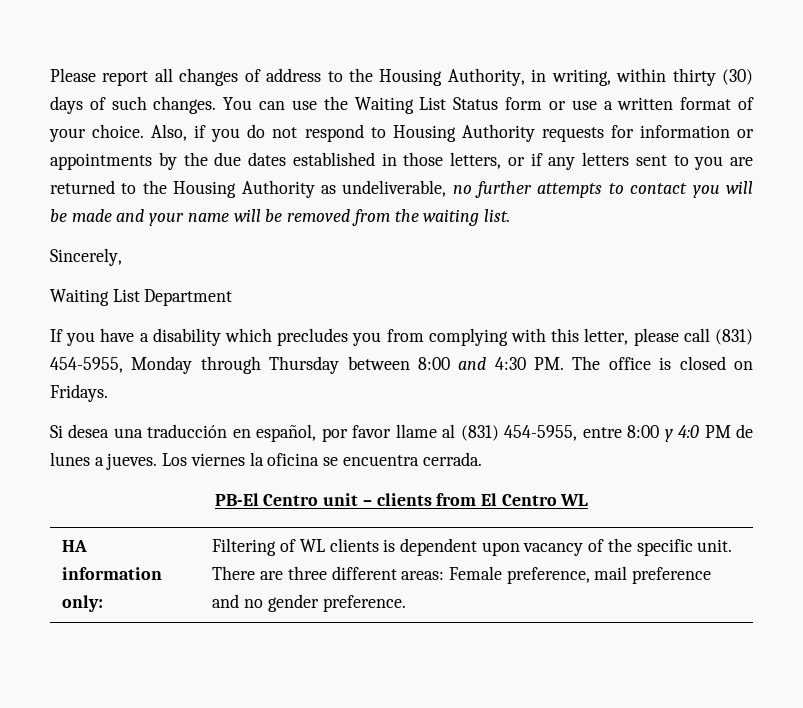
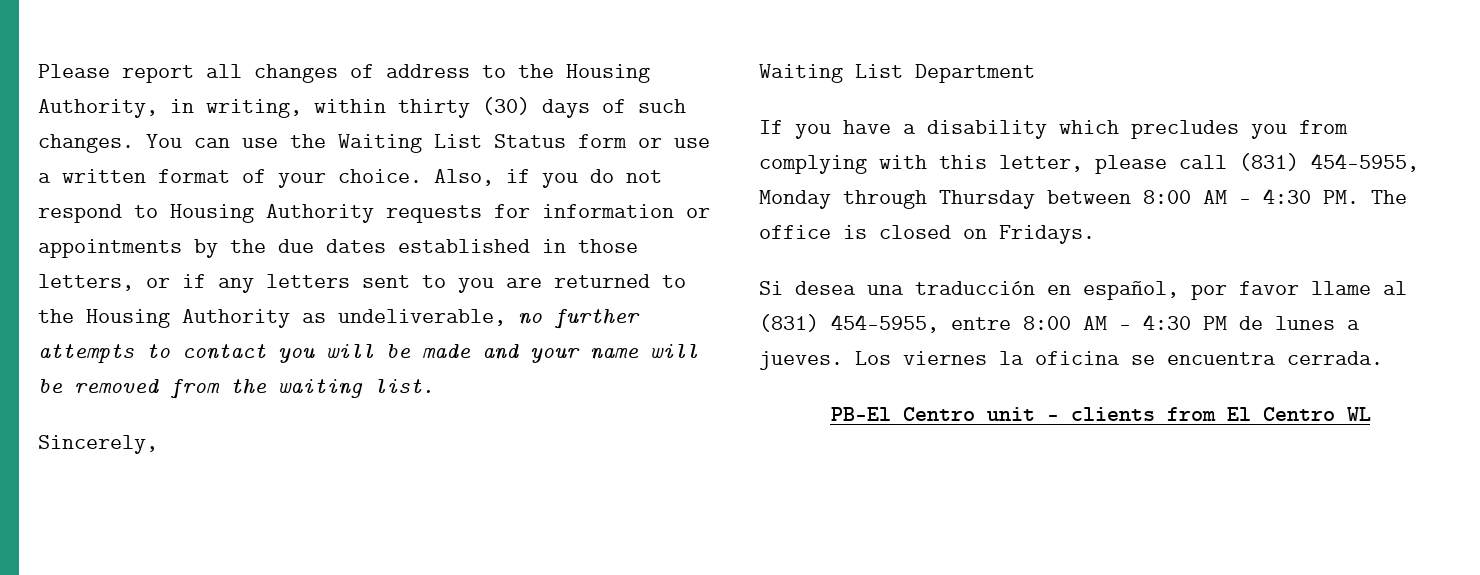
[458,357,487,370] and -> [1203,190,1251,204] AM -
[664,425,700,442] y 4:0 -> [1083,314,1191,330] AM - 4:30
[62,540,88,552] [62,567,163,580] [62,595,104,612] [212,538,733,556] [212,566,712,584] [212,594,406,612] // HA information only: | Filtering of WL clients is dependent upon vacancy of the specific unit. There are three different areas: Female preference, mail preference and no gender preference. -> (1371, 414) none

